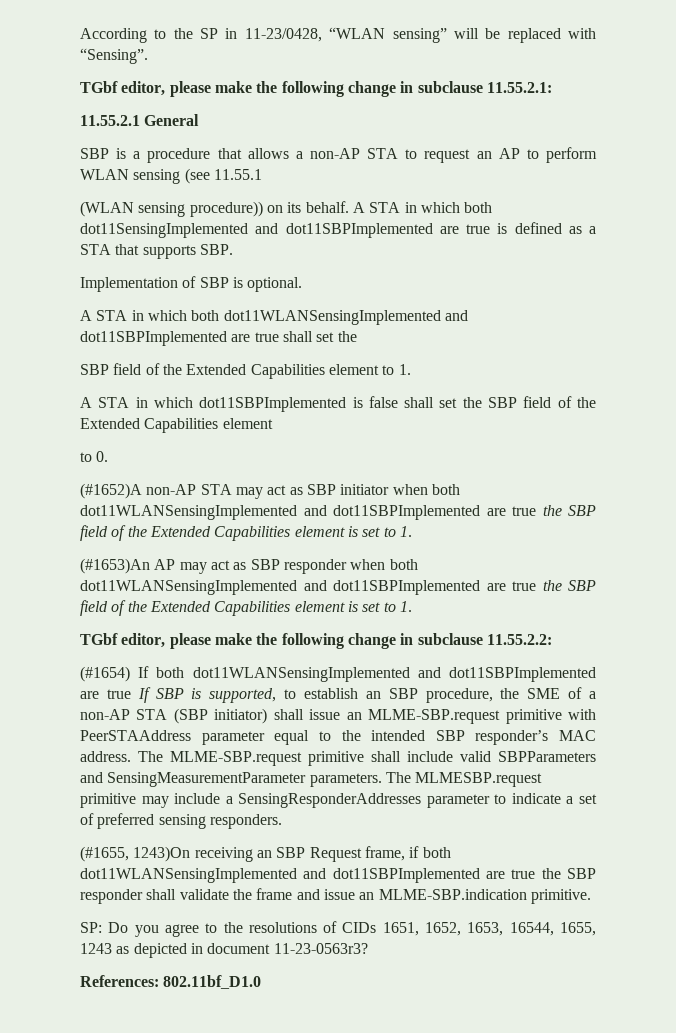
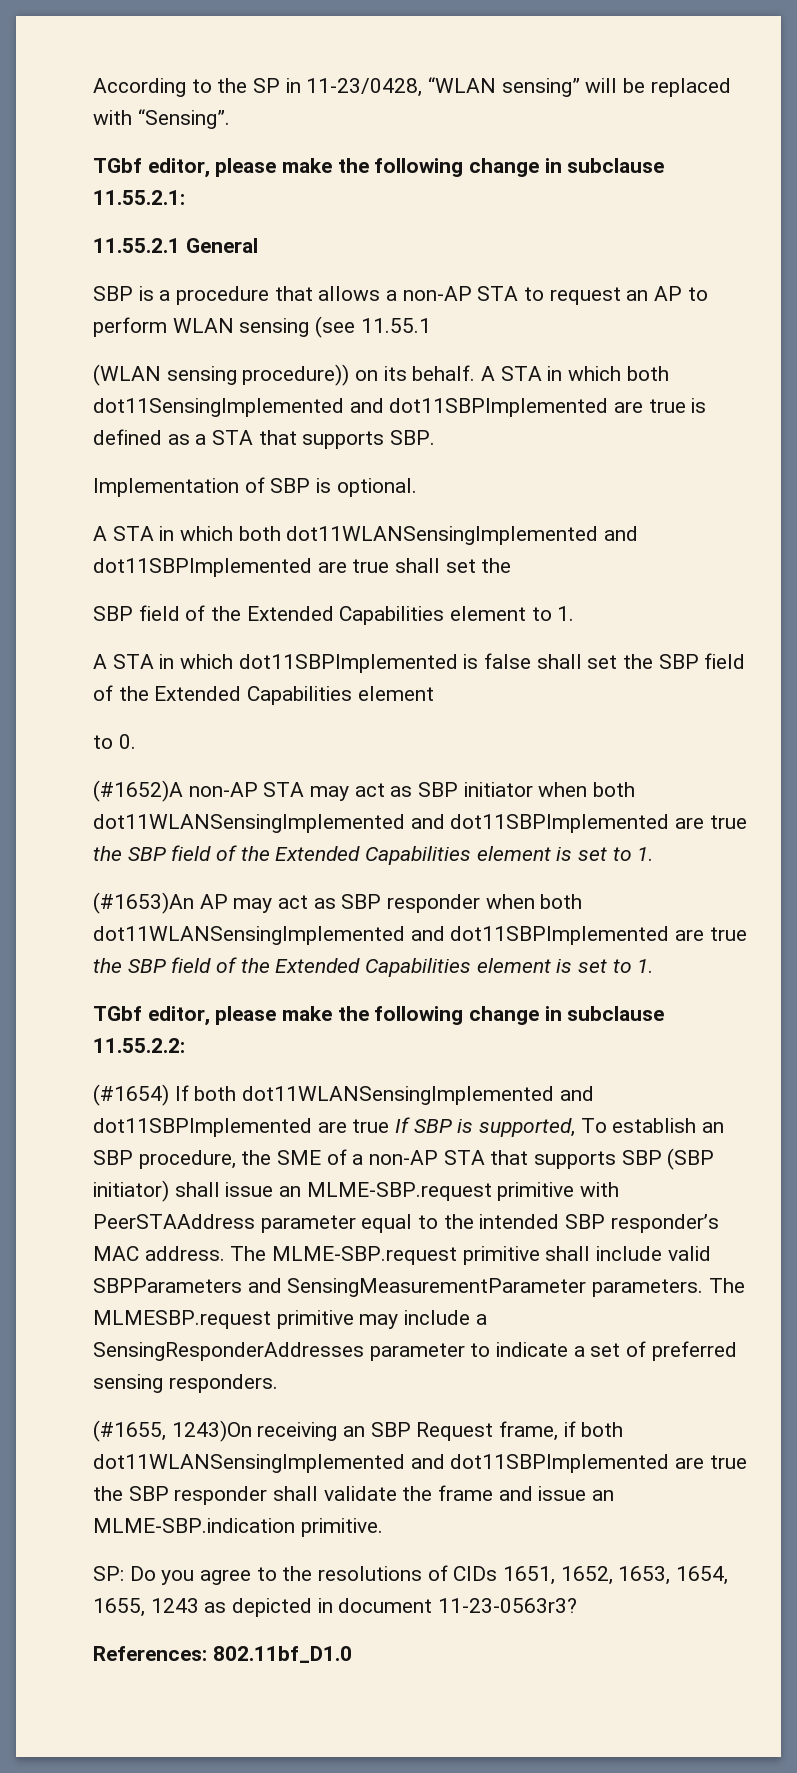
[284,689,297,699] to -> [580,1118,607,1133] To
(168, 714) none -> [490,1150,662,1169] that supports SBP
[509,922,554,936] 16544, -> [676,1566,729,1585] 1654,

